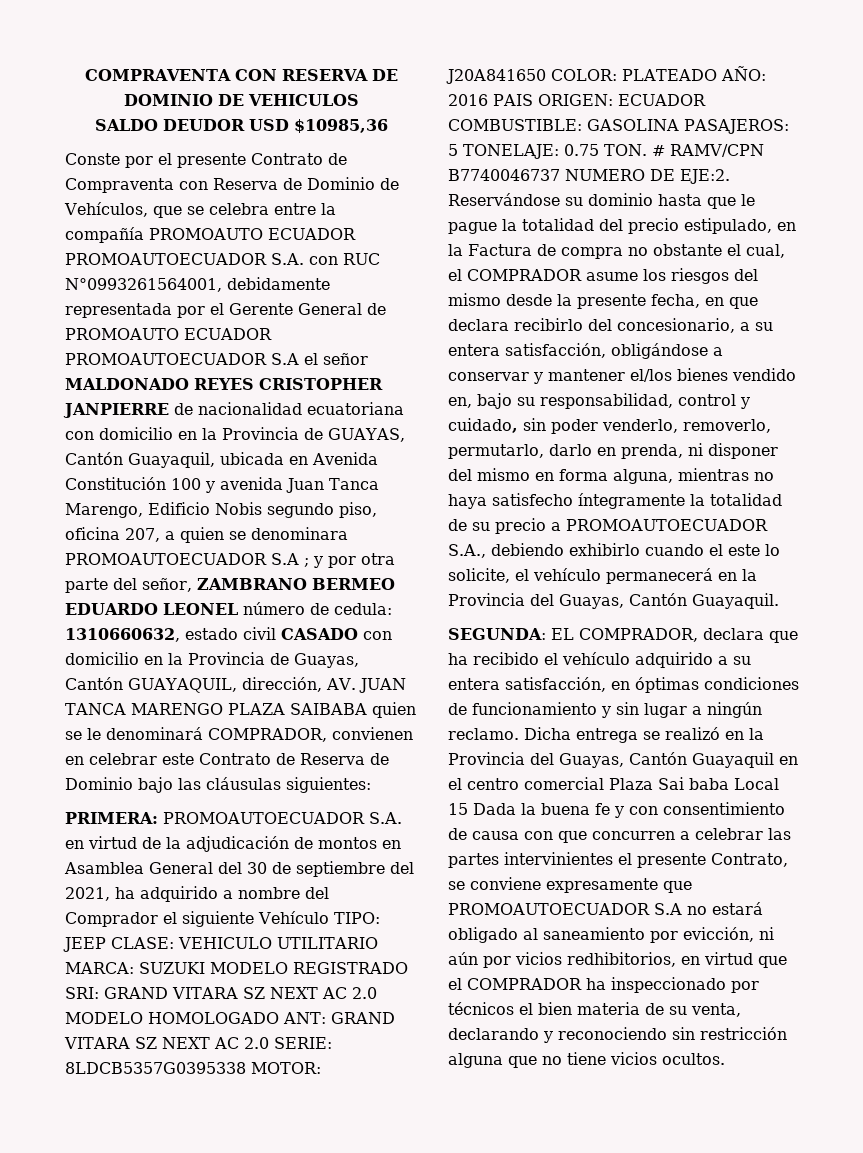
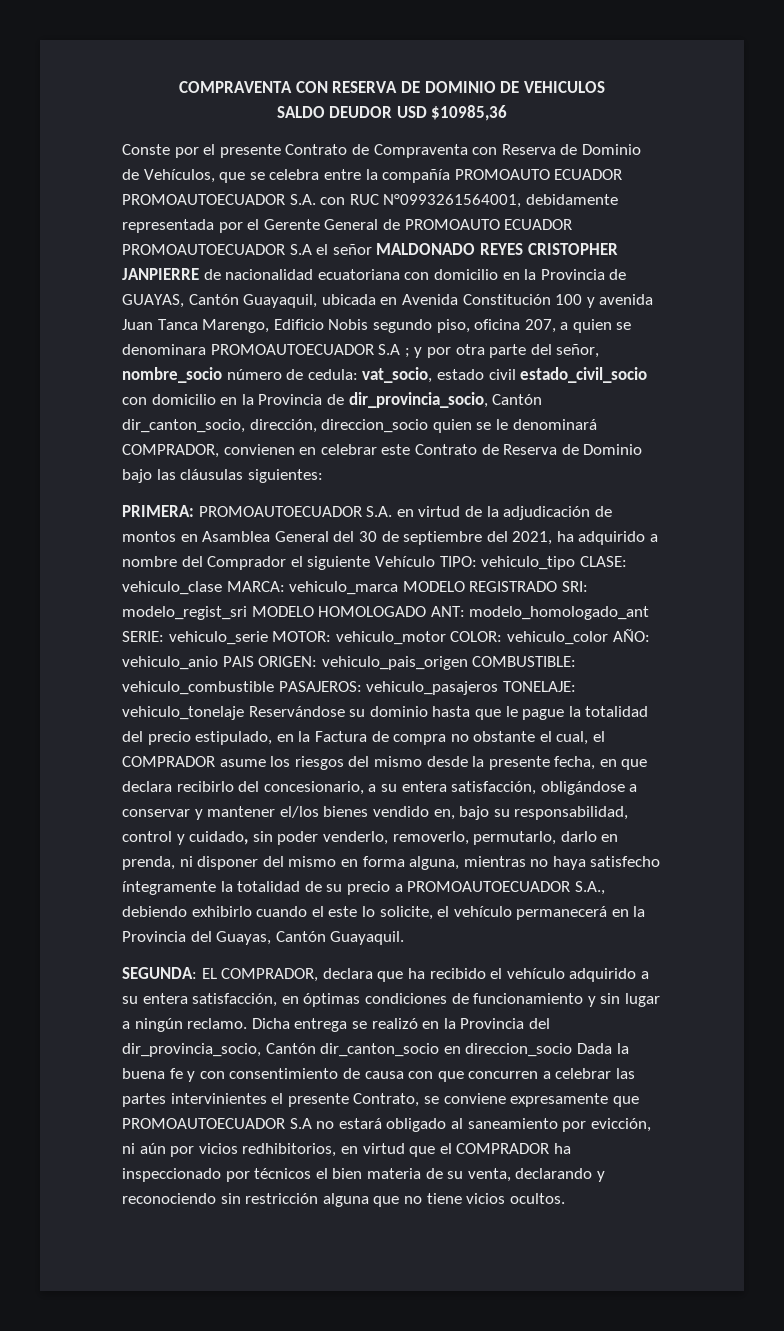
[196,578,395,590] [65,603,238,615] ZAMBRANO BERMEO EDUARDO LEONEL -> [122,367,222,383] nombre_socio
[65,628,180,642] 1310660632, -> [362,367,433,383] vat_socio,
[281,628,392,640] [65,652,359,668] [65,677,406,693] [65,703,367,715] CASADO con domicilio en la Provincia de Guayas, Cantón GUAYAQUIL, dirección, AV. JUAN TANCA MARENGO PLAZA SAIBABA -> [520,367,648,383] [122,392,543,408] [122,419,429,433] estado_civil_socio con domicilio en la Provincia de dir_provincia_socio, Cantón dir_canton_socio, dirección, direccion_socio
[63,937,378,952] [65,962,408,974] [65,987,377,999] [65,1012,395,1024] [64,1037,332,1049] [65,1062,321,1074] [446,66,766,84] [448,94,706,106] [448,119,789,134] [448,144,764,159] [448,169,730,184] JEEP CLASE: VEHICULO UTILITARIO MARCA: SUZUKI MODELO REGISTRADO SRI: GRAND VITARA SZ NEXT AC 2.0 MODELO HOMOLOGADO ANT: GRAND VITARA SZ NEXT AC 2.0 SERIE: 8LDCB5357G0395338 MOTOR: J20A841650 COLOR: PLATEADO AÑO: 2016 PAIS ORIGEN: ECUADOR COMBUSTIBLE: GASOLINA PASAJEROS: 5 TONELAJE: 0.75 TON. # RAMV/CPN B7740046737 NUMERO DE EJE:2. -> [481,556,627,570] [122,581,588,595] [122,606,650,620] [122,629,650,645] [122,656,577,670] [122,681,576,695] [122,706,244,720] vehiculo_tipo CLASE: vehiculo_clase MARCA: vehiculo_marca MODELO REGISTRADO SRI: modelo_regist_sri MODELO HOMOLOGADO ANT: modelo_homologado_ant SERIE: vehiculo_serie MOTOR: vehiculo_motor COLOR: vehiculo_color AÑO: vehiculo_anio PAIS ORIGEN: vehiculo_pais_origen COMBUSTIBLE: vehiculo_combustible PASAJEROS: vehiculo_pasajeros TONELAJE: vehiculo_tonelaje
[559,752,798,768] [448,777,779,790] [448,803,468,815] Guayas, Cantón Guayaquil en el centro comercial Plaza Sai baba Local 15 -> [122,1043,573,1057] dir_provincia_socio, Cantón dir_canton_socio en direccion_socio

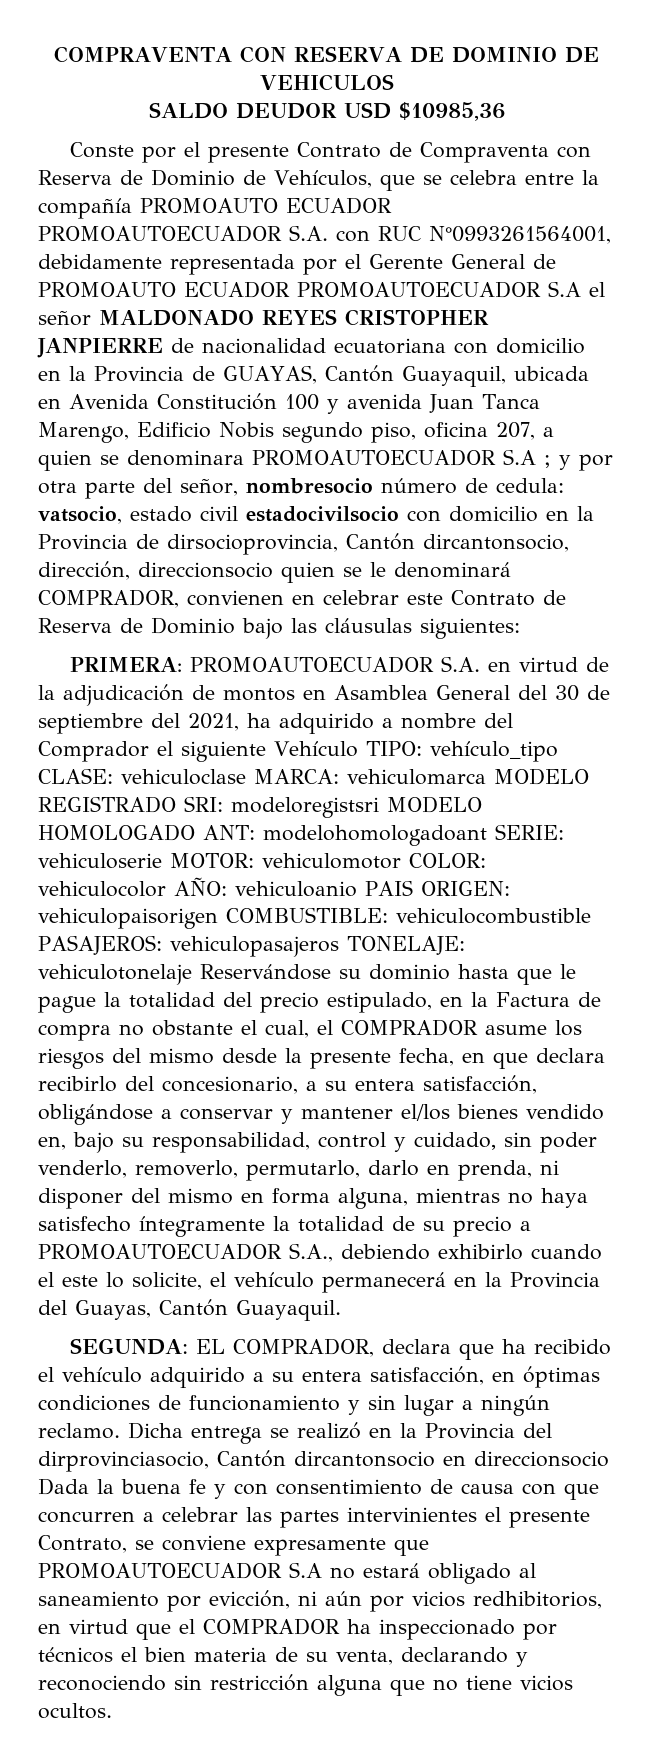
[122,367,222,383] nombre_socio -> [245,478,373,494] nombresocio
[362,367,433,383] vat_socio, -> [38,506,122,524] vatsocio,
[520,367,648,383] [122,392,543,408] [122,419,429,433] estado_civil_socio con domicilio en la Provincia de dir_provincia_socio, Cantón dir_canton_socio, dirección, direccion_socio -> [246,506,594,522] [38,533,569,555] [38,561,273,580] estadocivilsocio con domicilio en la Provincia de dirsocioprovincia, Cantón dircantonsocio, dirección, direccionsocio
[481,556,627,570] [122,581,399,595] vehiculo_tipo CLASE: vehiculo_clase MARCA: vehiculo_marca -> [429,741,558,762] [38,768,486,785] vehículo_tipo CLASE: vehiculoclase MARCA: vehiculomarca
[122,606,247,620] modelo_regist_sri -> [231,797,379,818] modeloregistsri
[469,606,650,620] [122,629,650,645] [122,656,577,670] [122,681,576,695] [122,706,244,720] modelo_homologado_ant SERIE: vehiculo_serie MOTOR: vehiculo_motor COLOR: vehiculo_color AÑO: vehiculo_anio PAIS ORIGEN: vehiculo_pais_origen COMBUSTIBLE: vehiculo_combustible PASAJEROS: vehiculo_pasajeros TONELAJE: vehiculo_tonelaje -> [262,824,564,846] [38,853,486,869] [38,877,510,897] [38,907,591,929] [38,935,465,957] [38,964,192,985] modelohomologadoant SERIE: vehiculoserie MOTOR: vehiculomotor COLOR: vehiculocolor AÑO: vehiculoanio PAIS ORIGEN: vehiculopaisorigen COMBUSTIBLE: vehiculocombustible PASAJEROS: vehiculopasajeros TONELAJE: vehiculotonelaje
[122,1043,573,1057] dir_provincia_socio, Cantón dir_canton_socio en direccion_socio -> [38,1450,609,1472] dirprovinciasocio, Cantón dircantonsocio en direccionsocio

